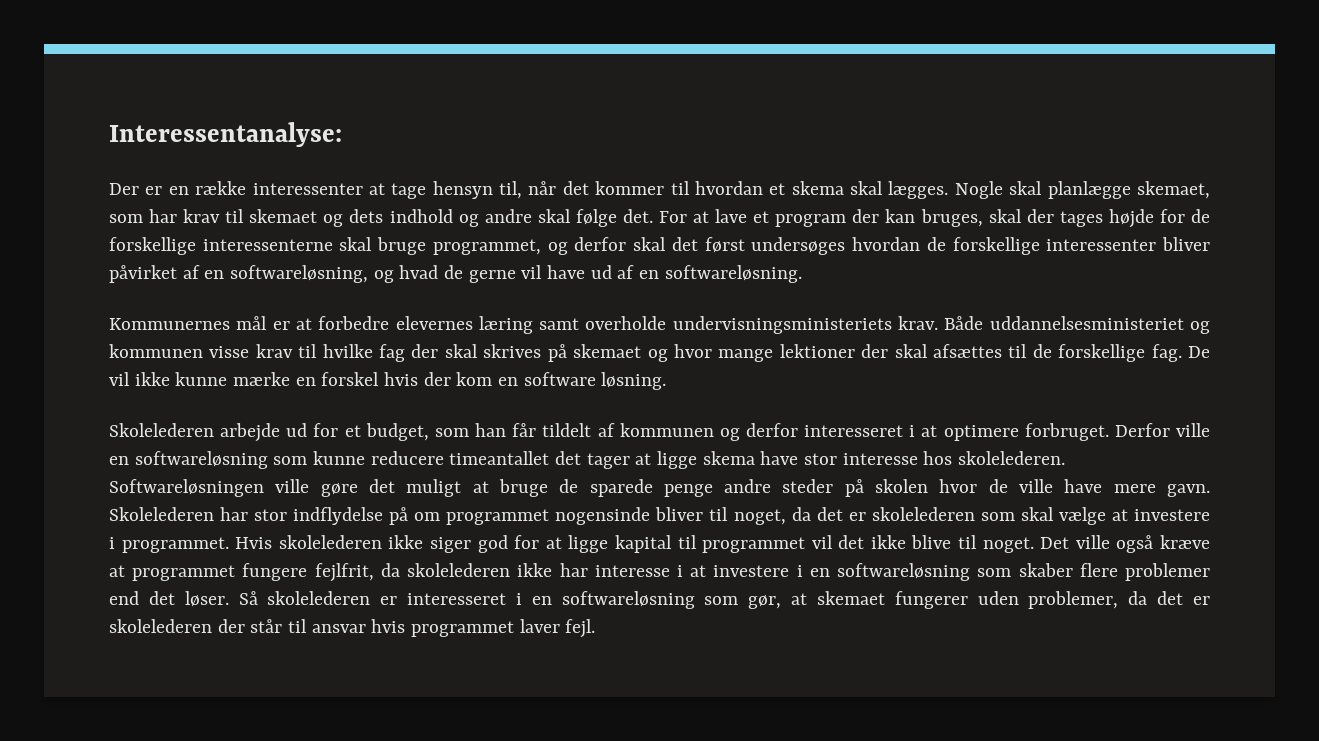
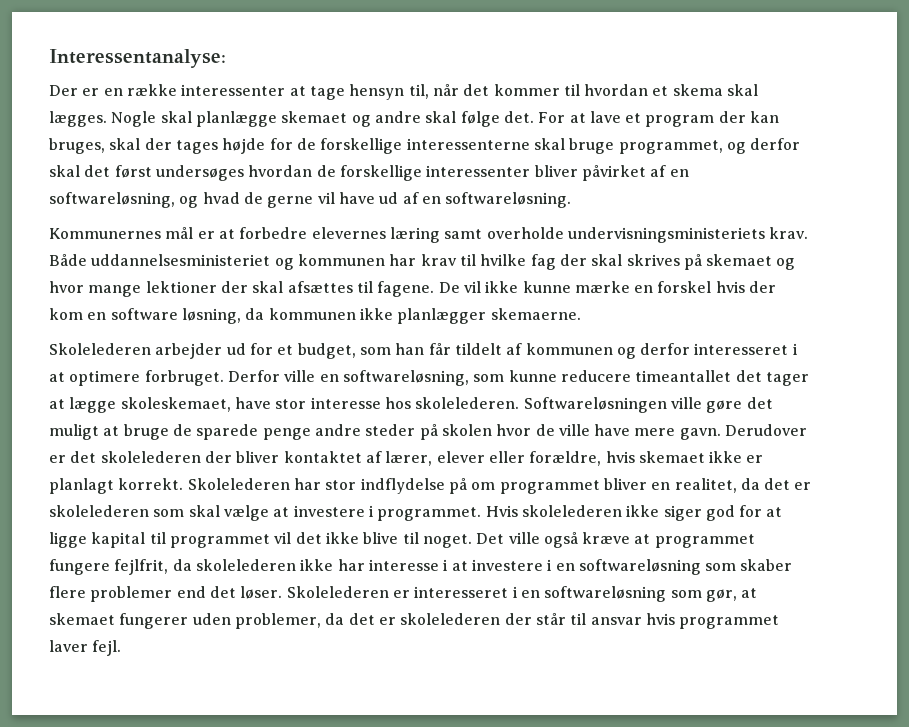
[1137,181,1211,199] [109,209,453,227] skemaet, som har krav til skemaet og dets indhold -> [281,111,348,123] skemaet
[209,346,250,358] visse -> [389,254,417,266] har
[1032,344,1182,362] de forskellige fag. -> [377,281,435,297] fagene.
[601,372,667,390] [109,423,281,442] løsning. // Skolelederen arbejde -> [181,308,581,324] [49,343,223,359] løsning, da kommunen ikke planlægger skemaerne. // Skolelederen arbejder
[134,451,268,469] softwareløsning -> [342,370,469,386] softwareløsning,
[657,451,755,469] ligge skema -> [69,397,231,413] lægge skoleskemaet,
(1210, 490) none -> [725,424,808,436] [49,451,764,466] [49,478,184,494] Derudover er det skolelederen der bliver kontaktet af lærer, elever eller forældre, hvis skemaet ikke er planlagt korrekt.
[555,507,786,525] nogensinde bliver til noget, -> [603,478,737,493] bliver en realitet,
[238,591,371,605] Så skolelederen -> [286,586,389,598] Skolelederen

